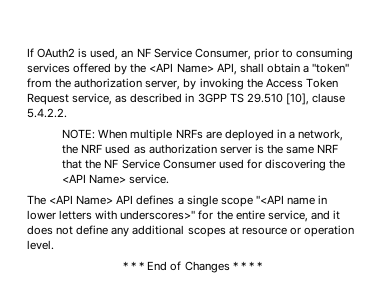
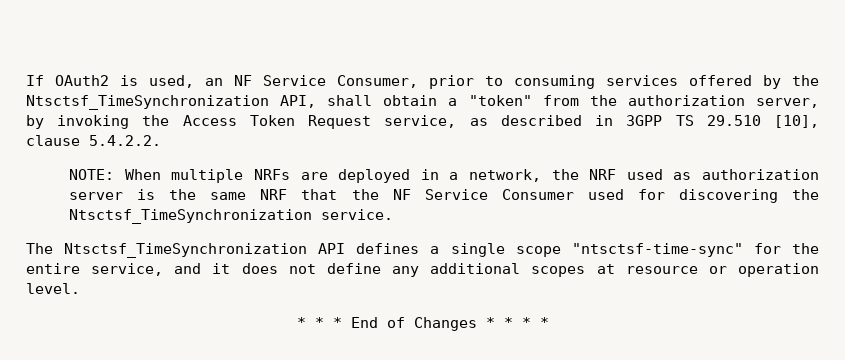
[149,63,214,73] <API Name> -> [26,95,269,110] Ntsctsf_TimeSynchronization
[62,174,127,184] <API Name> -> [69,209,313,224] Ntsctsf_TimeSynchronization
[49,195,114,205] <API Name> -> [64,243,308,258] Ntsctsf_TimeSynchronization
[255,195,328,205] [27,210,196,220] "<API name in lower letters with underscores>" -> [571,243,743,257] "ntsctsf-time-sync"

